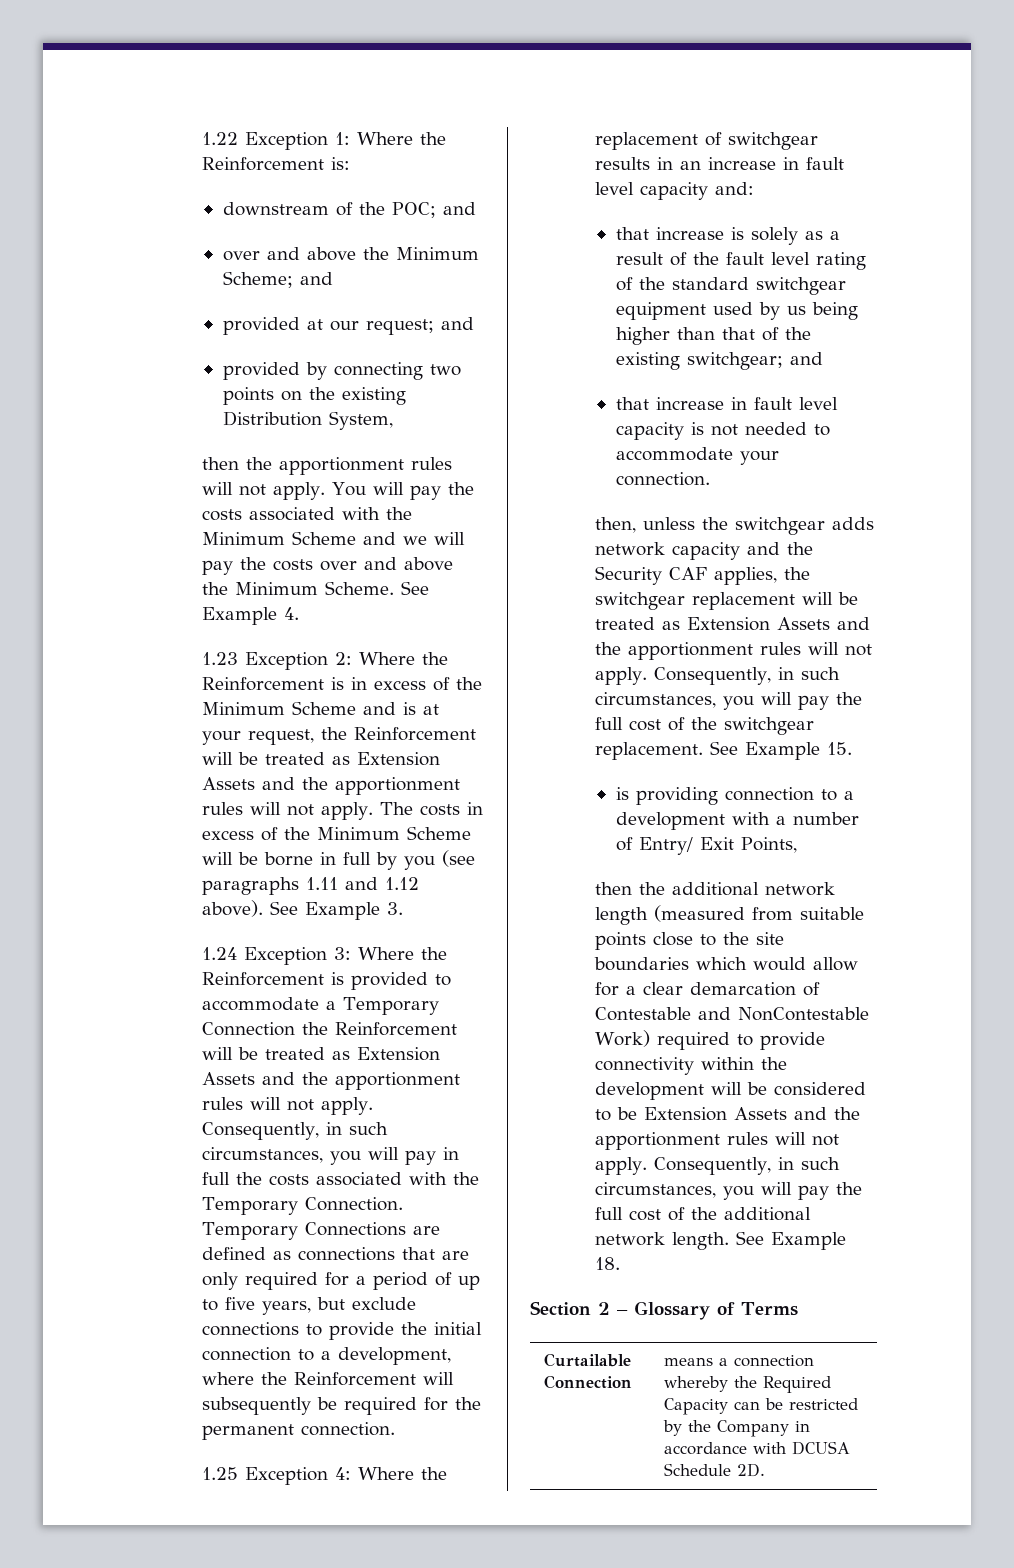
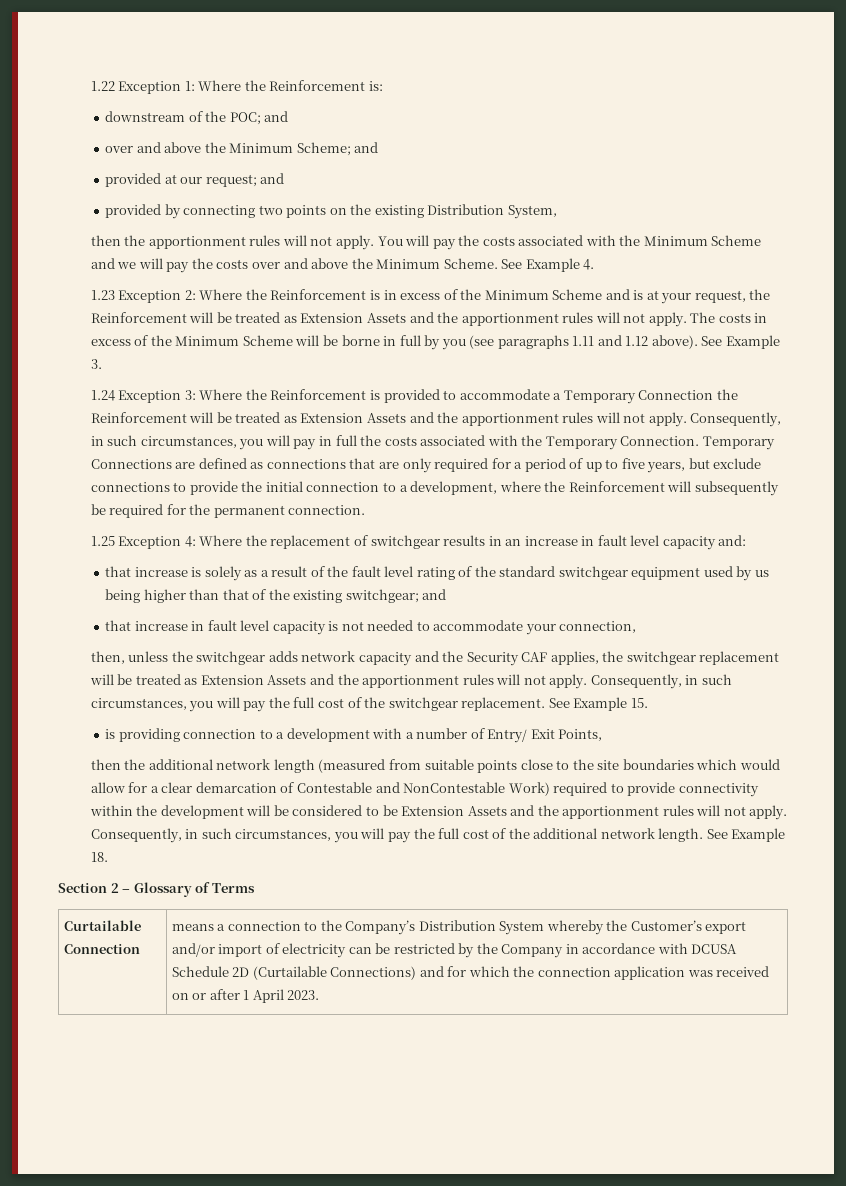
[615,472,710,486] connection. -> [559,621,637,633] connection,
[663,1376,831,1393] [663,1398,728,1415] whereby the Required Capacity -> [304,920,747,935] [171,943,347,958] to the Company’s Distribution System whereby the Customer’s export and/or import of electricity
[736,1463,765,1477] 2D. -> [232,966,770,980] [171,989,320,1003] 2D (Curtailable Connections) and for which the connection application was received on or after 1 April 2023.

